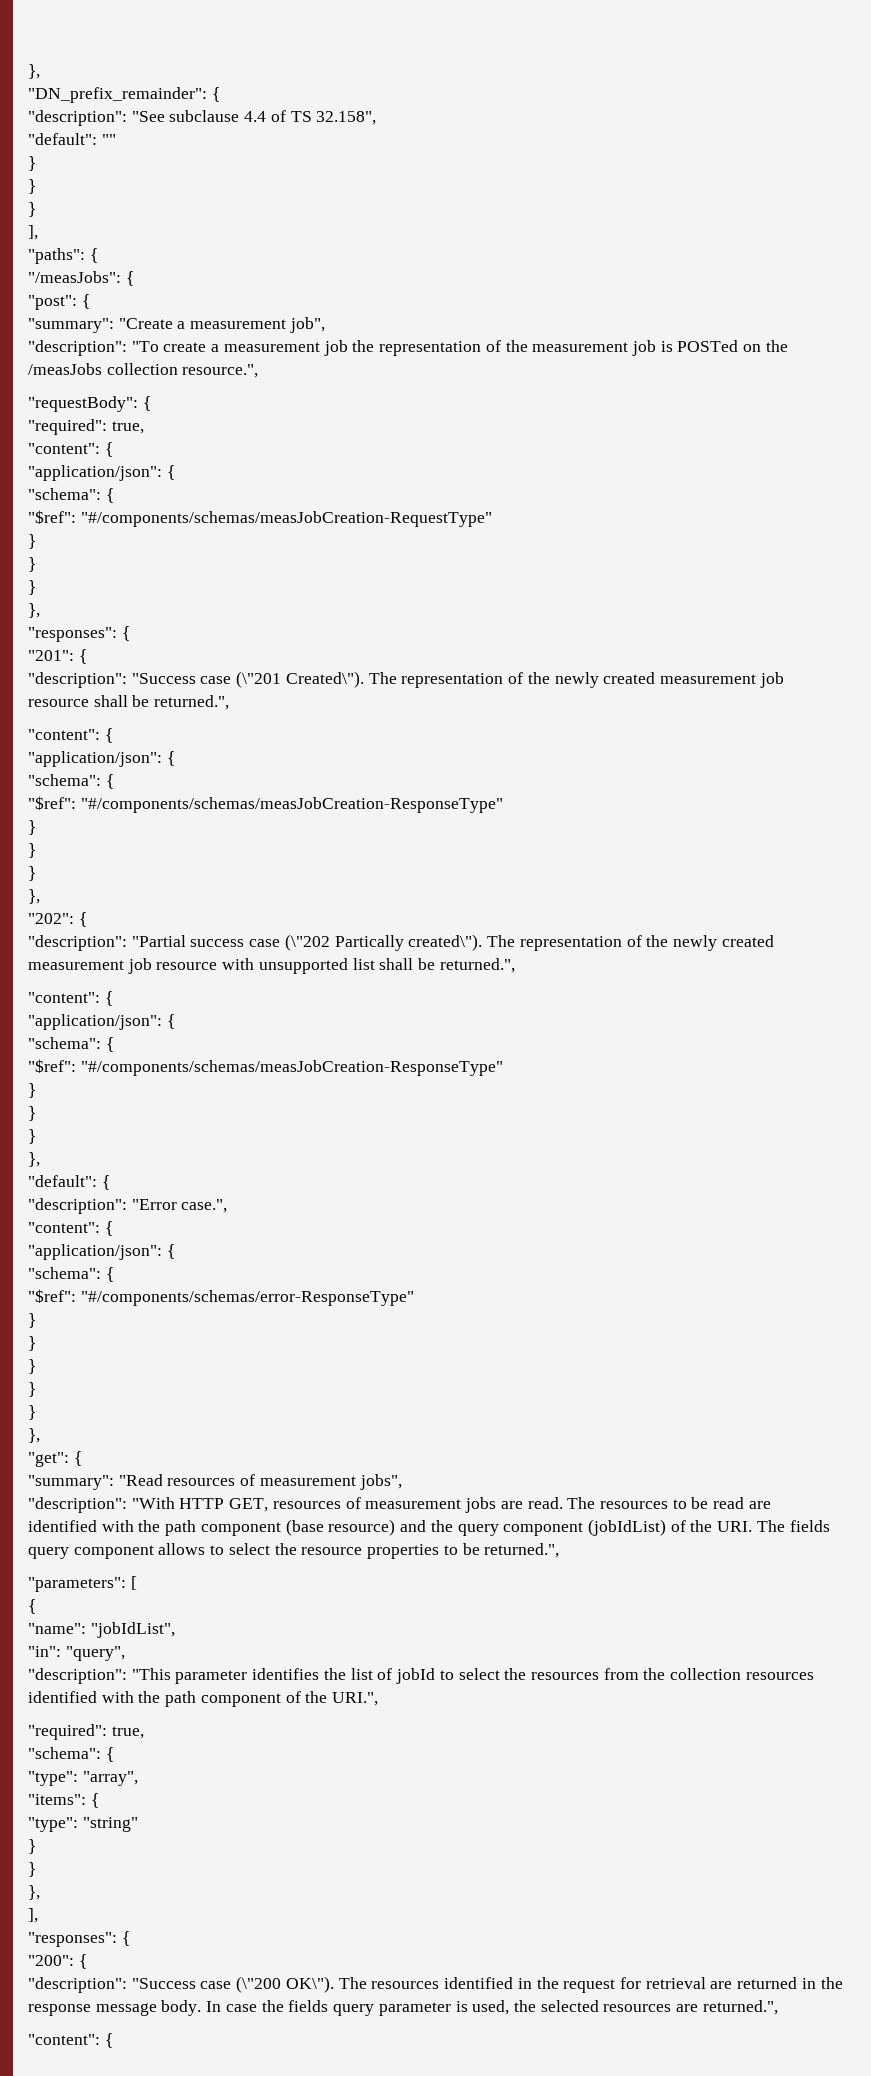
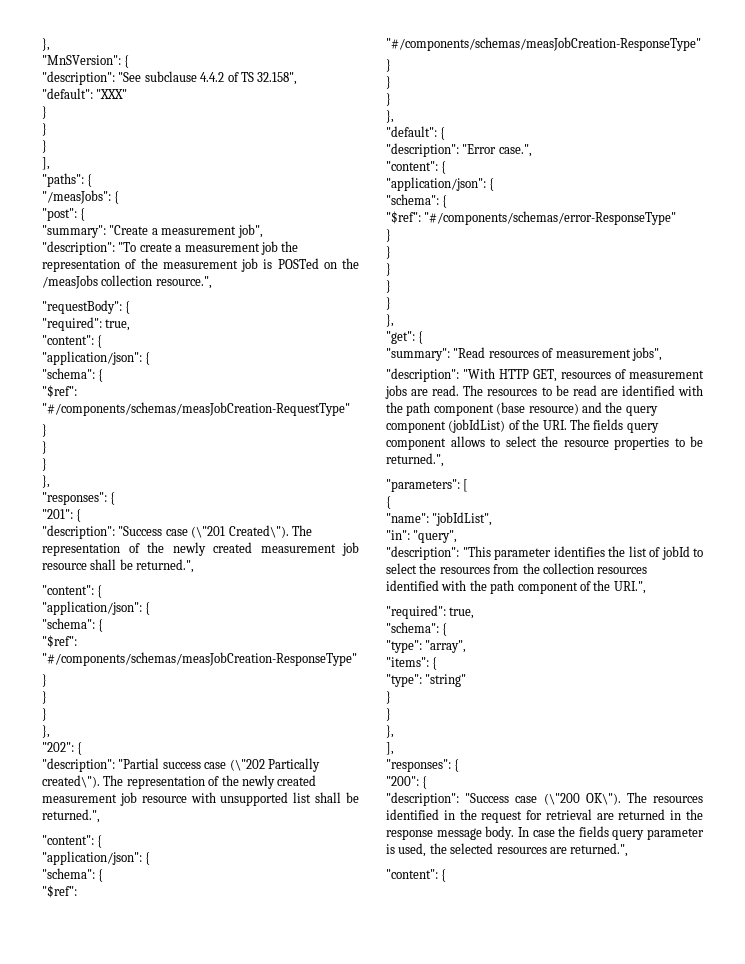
[28,64,40,79] [28,87,207,103] }, // "DN_prefix_remainder": -> [42,38,50,51] [42,55,121,65] }, // "MnSVersion":
[244,111,267,122] 4.4 -> [200,72,225,82] 4.4.2
[101,134,116,145] "" -> [96,89,128,99] "XXX"

